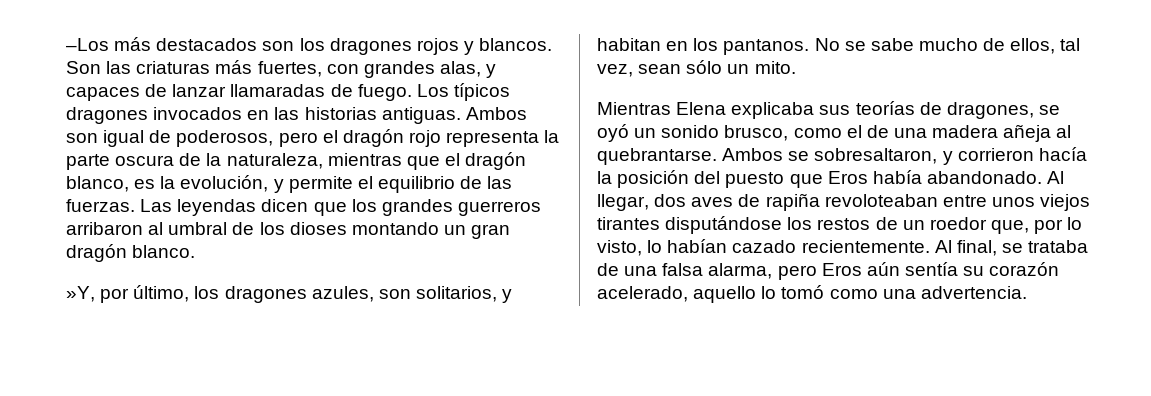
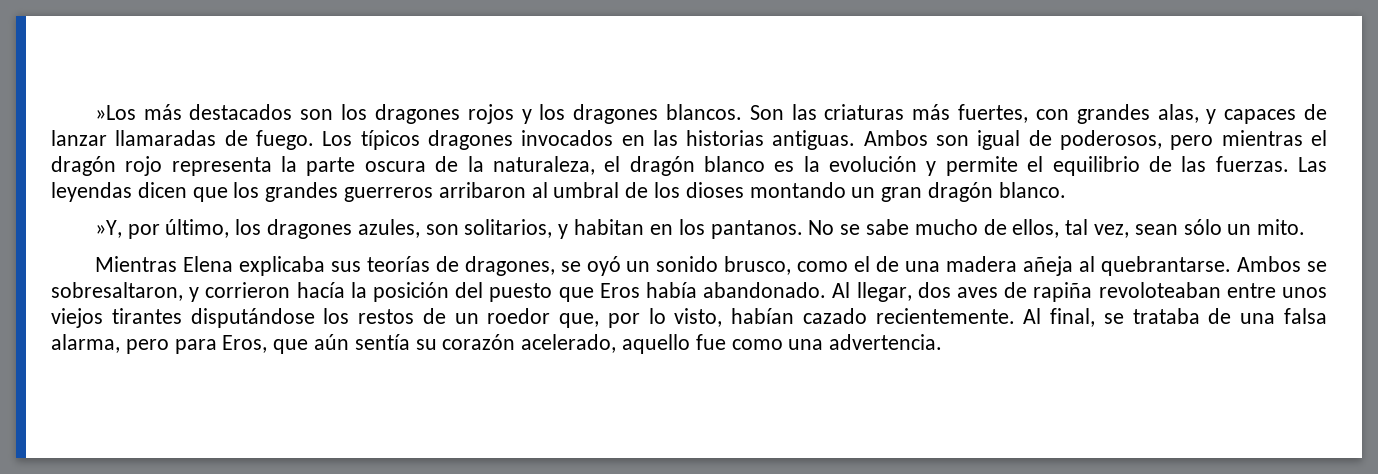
[66,38,109,51] –Los -> [94,105,136,120] »Los
(474, 48) none -> [539,104,659,124] los dragones
(318, 139) none -> [1221,130,1303,146] mientras
[327,152,527,170] [66,176,129,192] mientras que el dragón blanco, -> [604,156,766,176] el dragón blanco
[180,175,269,192] evolución, -> [829,156,918,172] evolución
[647,240,663,253] lo -> (723, 317) none
[821,263,862,276] Eros -> [174,335,309,354] para Eros, que
[761,285,825,299] lo tomó -> [695,334,726,350] fue

